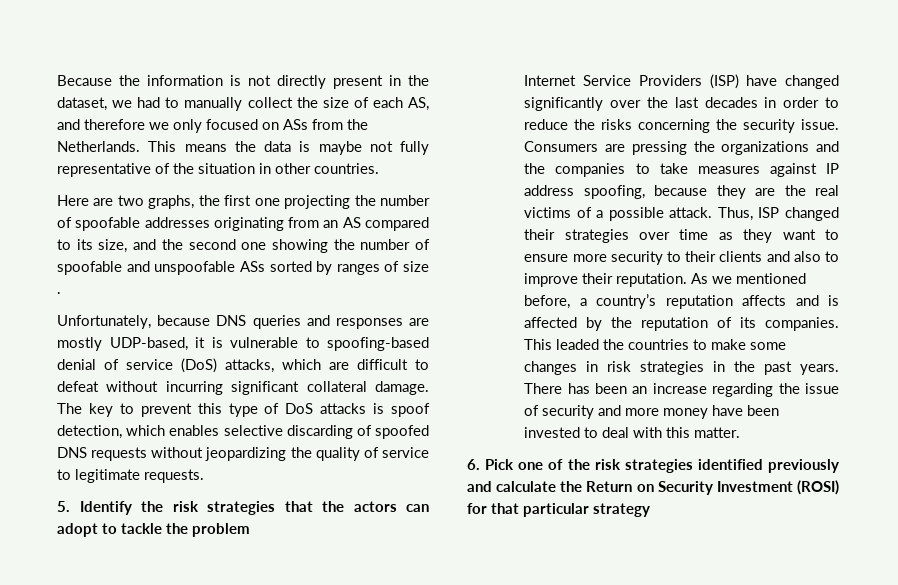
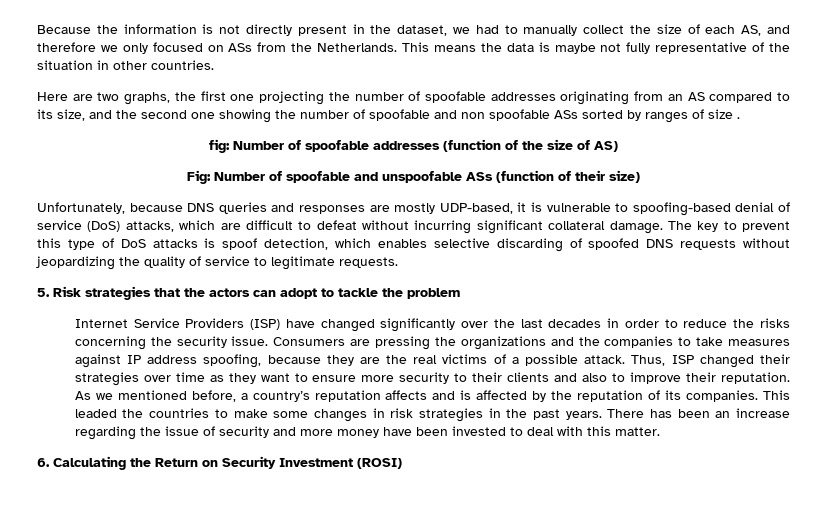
[154,261,236,275] unspoofable -> [461,109,550,121] non spoofable
(61, 293) none -> [209,139,618,153] [187,170,640,184] // fig: Number of spoofable addresses (function of the size of AS) // Fig: Number of spoofable and unspoofable ASs (function of their size)
[79,501,199,515] Identify the risk -> [53,286,81,297] Risk
[485,459,839,473] [467,481,557,492] Pick one of the risk strategies identified previously and calculate -> [53,456,126,470] Calculating
[467,503,650,517] for that particular strategy -> (402, 463) none

